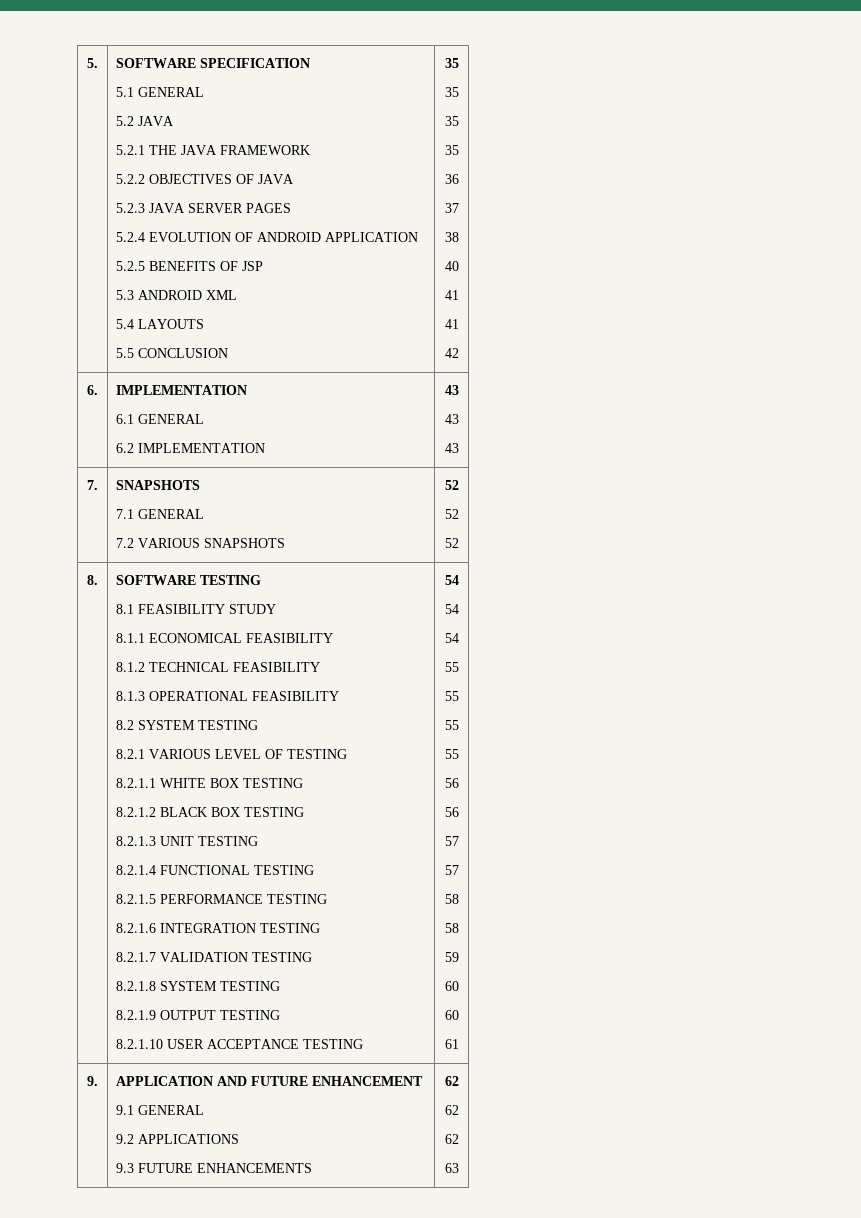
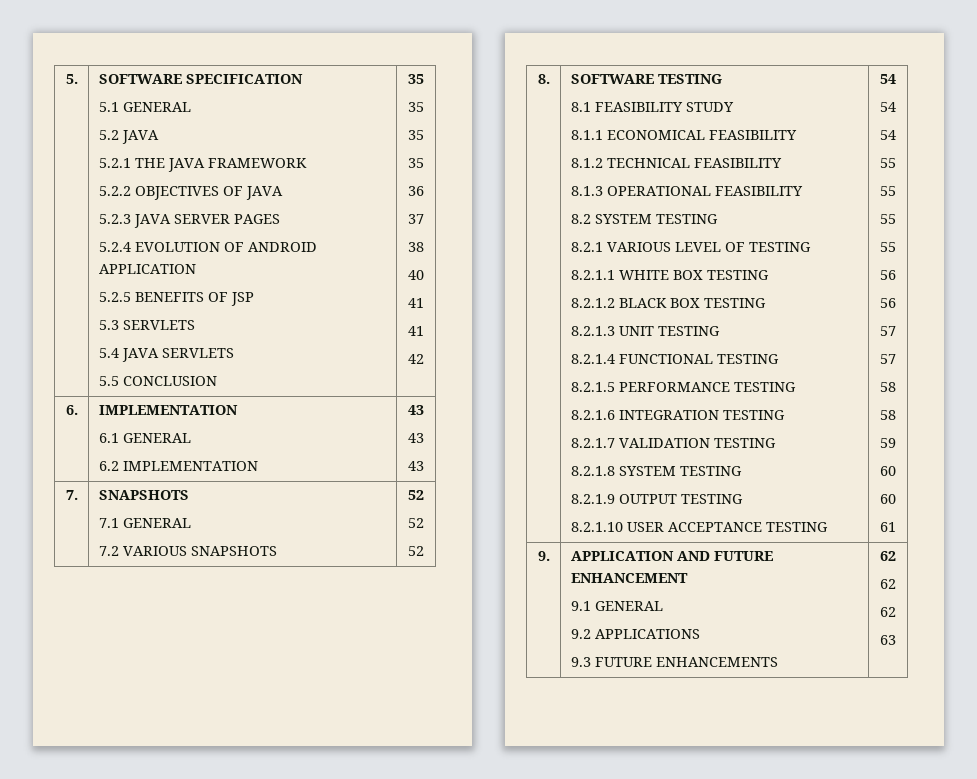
[138,290,238,300] ANDROID XML -> [122,320,195,330] SERVLETS
[138,319,205,329] LAYOUTS -> [121,348,234,362] JAVA SERVLETS

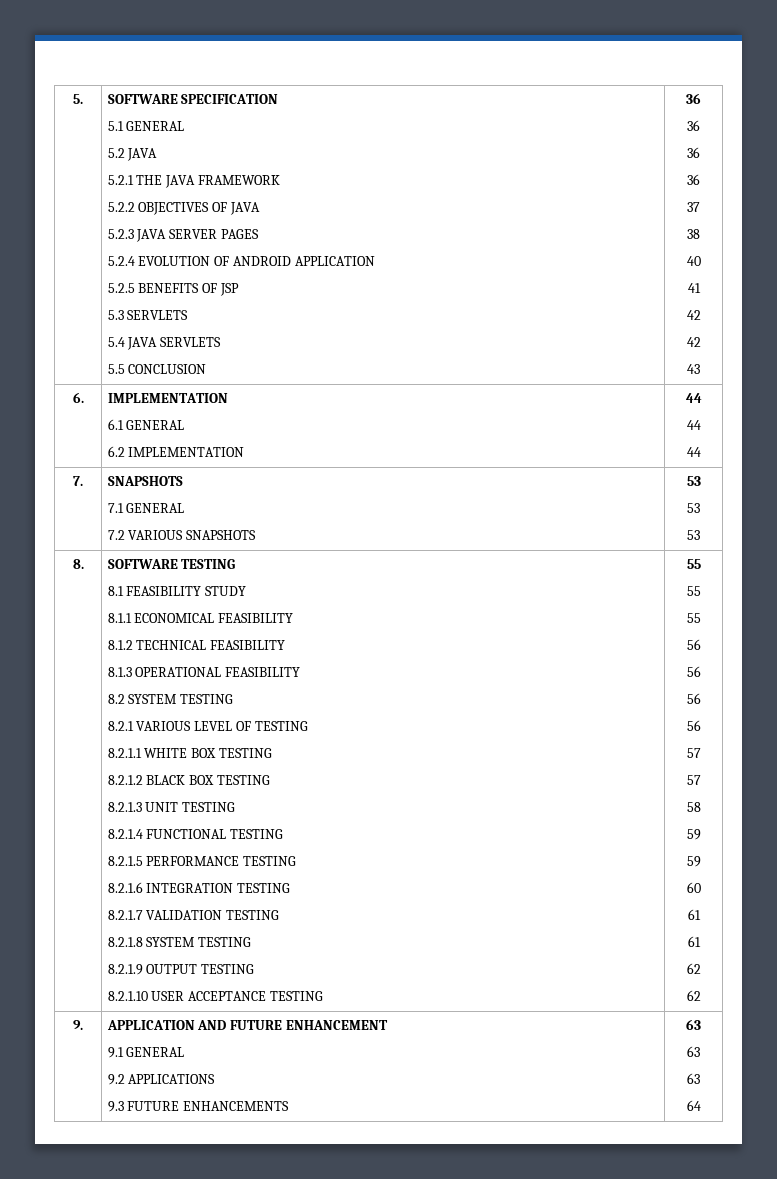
[408,74,424,84] [408,102,424,112] [408,130,424,140] [408,158,424,168] 35 // 35 // 35 // 35 -> [686,93,701,104] [687,120,700,131] [687,147,700,158] 36 // 36 // 36
[408,326,424,336] [408,354,424,364] 41 // 42 -> [686,310,701,320] [686,337,701,347] [687,364,700,374] 42 // 42 // 43
[408,405,424,415] [408,433,424,443] [408,461,424,471] 43 // 43 // 43 -> [685,393,702,403] [686,420,701,430] [686,447,701,457] 44 // 44 // 44
[408,490,424,500] [408,518,424,528] [408,546,424,556] 52 // 52 // 52 -> [686,476,701,486] [687,503,700,513] [687,530,700,540] 53 // 53 // 53
[880,74,896,84] [880,102,896,112] [880,130,896,140] [880,158,896,168] [880,186,896,196] [880,214,896,224] [880,242,896,252] 54 // 54 // 54 // 55 // 55 // 55 // 55 -> [686,559,701,569] [686,586,701,596] [686,613,701,623] [686,639,701,650] [686,666,701,677] 55 // 55 // 55 // 56 // 56
[880,410,896,420] 58 -> [686,829,701,840] 59
[880,494,896,504] [880,522,896,532] 60 // 61 -> [687,909,701,920] [687,936,701,947] [686,963,701,974] [686,990,701,1001] 61 // 61 // 62 // 62
[880,551,896,561] [880,579,896,589] [880,607,896,617] [880,635,896,645] 62 // 62 // 62 // 63 -> [686,1019,701,1030] [687,1046,700,1057] [687,1073,700,1084] [686,1100,701,1111] 63 // 63 // 63 // 64

